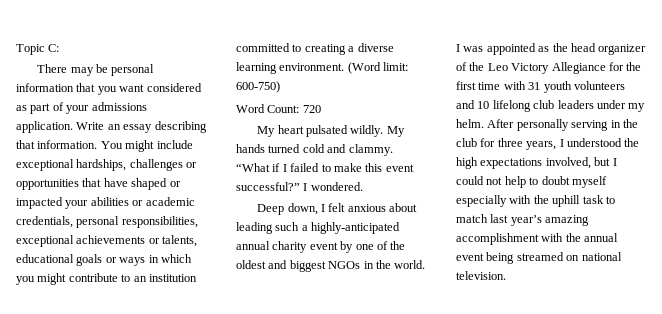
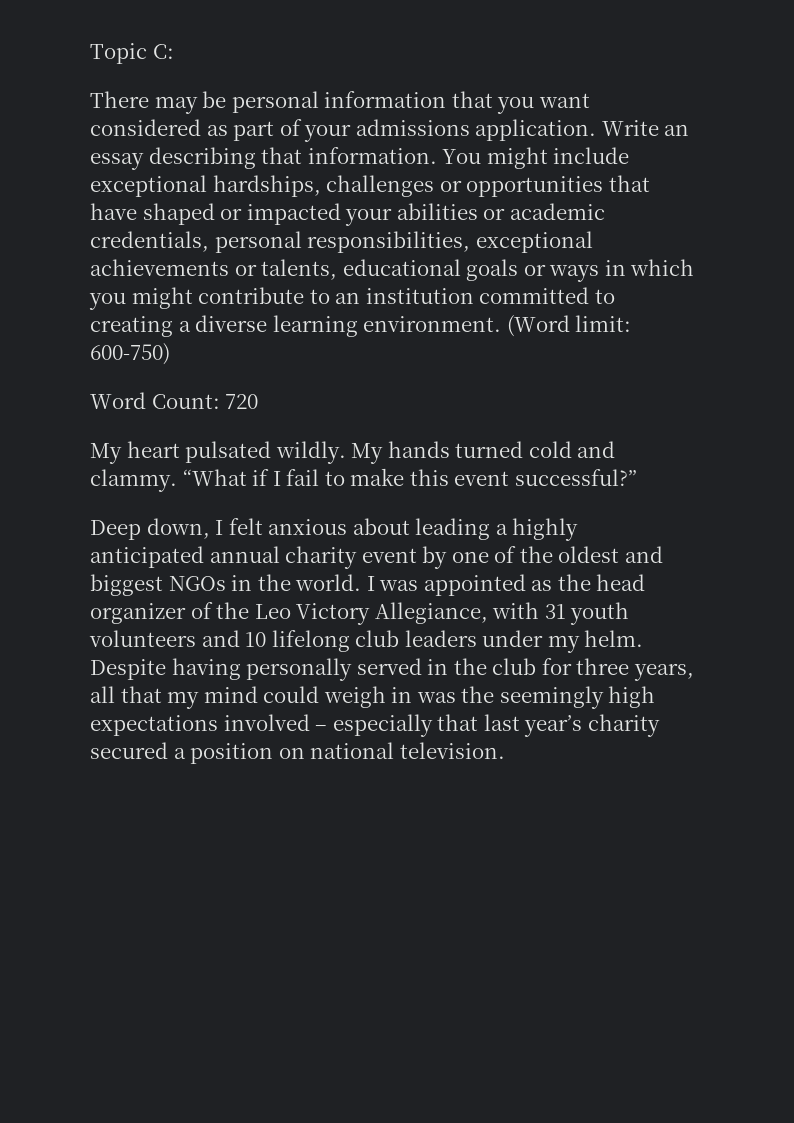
[290,163,320,172] failed -> [286,469,320,486] fail
[303,182,363,191] I wondered. -> (637, 477) none
[275,222,401,234] such a highly-anticipated -> [495,518,579,541] [90,546,204,568] a highly anticipated
[551,62,642,74] [456,81,501,90] Allegiance for the first time -> [374,602,488,624] Allegiance,
[487,119,609,131] After personally serving -> [90,658,422,681] Despite having personally served
[559,138,640,147] [456,157,617,169] [456,176,607,188] [456,195,615,207] [456,214,590,226] [456,233,619,245] [456,252,564,264] I understood the high expectations involved, but I could not help to doubt myself especially with the uphill task to match last year’s amazing accomplishment with the annual event being streamed -> [90,686,656,709] [90,714,660,737] [90,742,274,764] all that my mind could weigh in was the seemingly high expectations involved – especially that last year’s charity secured a position

